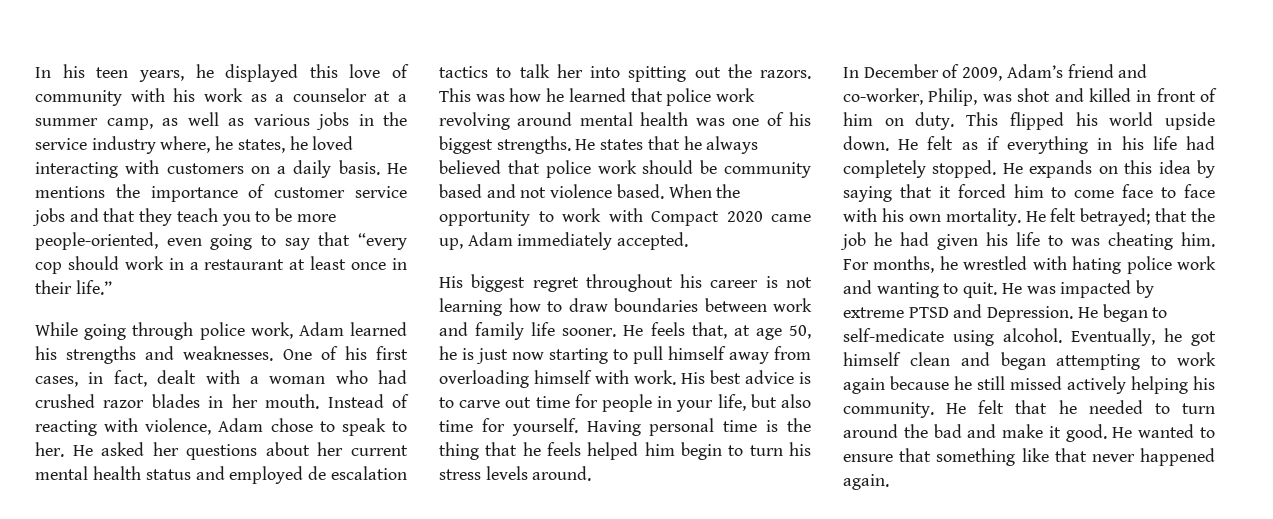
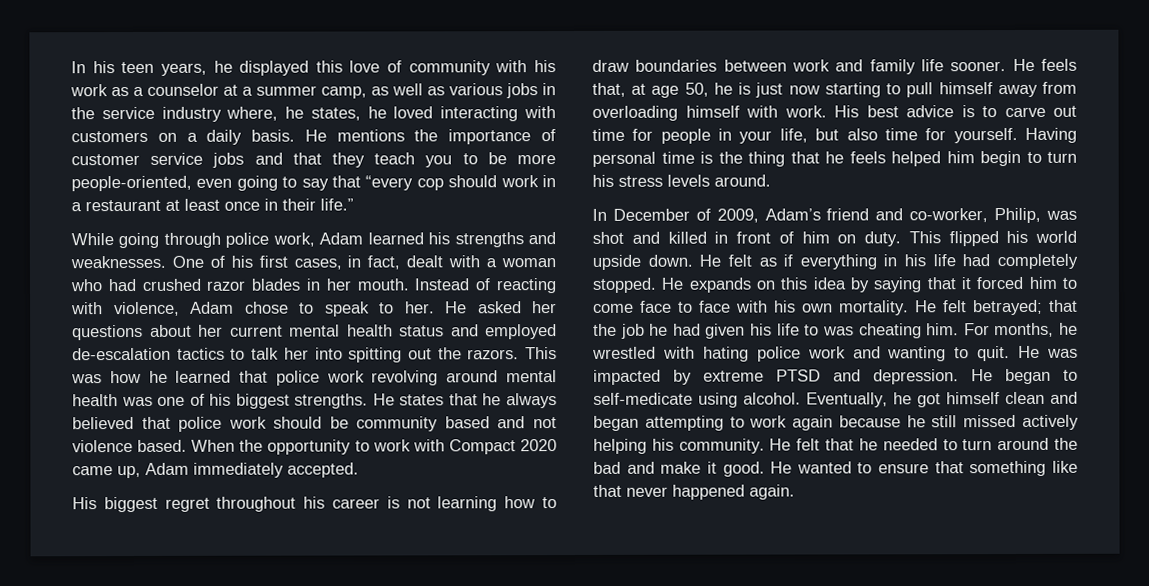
[308,466,407,480] de escalation -> [72,347,171,361] de-escalation
[987,306,1074,322] Depression. -> [873,369,959,385] depression.

